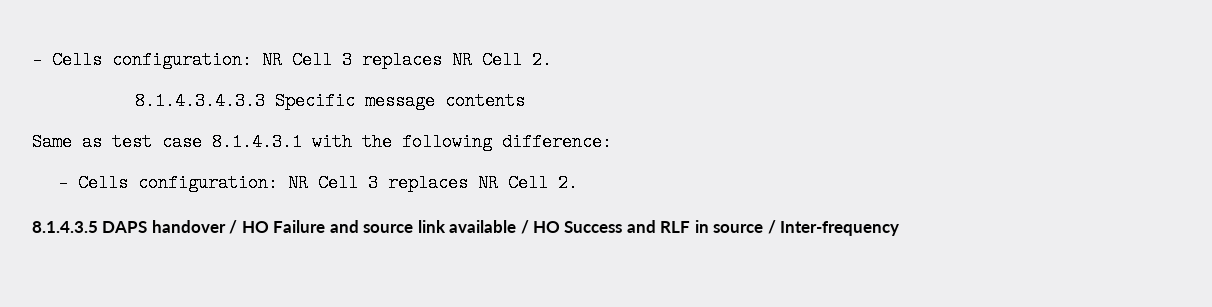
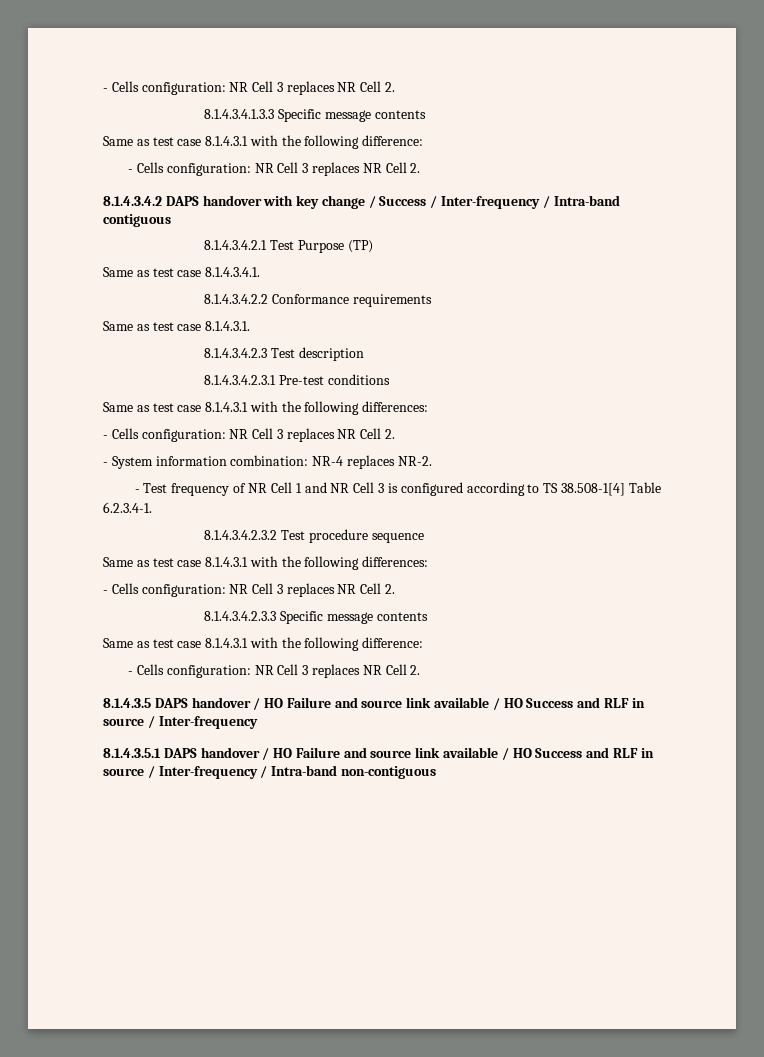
[135,92,266,110] 8.1.4.3.4.3.3 -> [204,109,426,122] [103,135,424,149] [128,162,421,176] [103,195,620,209] [103,214,171,227] [204,240,373,253] [103,267,261,277] [204,294,432,307] [103,321,251,331] [204,347,364,361] [204,374,390,385] [103,401,429,415] [103,428,396,442] [103,455,432,469] [134,482,661,496] [103,502,152,513] [204,529,424,543] [103,556,429,570] [103,583,396,597] [204,611,277,621] 8.1.4.3.4.1.3.3 Specific message contents // Same as test case 8.1.4.3.1 with the following difference: // - Cells configuration: NR Cell 3 replaces NR Cell 2. // 8.1.4.3.4.2 DAPS handover with key change / Success / Inter-frequency / Intra-band contiguous // 8.1.4.3.4.2.1 Test Purpose (TP) // Same as test case 8.1.4.3.4.1. // 8.1.4.3.4.2.2 Conformance requirements // Same as test case 8.1.4.3.1. // 8.1.4.3.4.2.3 Test description // 8.1.4.3.4.2.3.1 Pre-test conditions // Same as test case 8.1.4.3.1 with the following differences: // - Cells configuration: NR Cell 3 replaces NR Cell 2. // - System information combination: NR-4 replaces NR-2. // - Test frequency of NR Cell 1 and NR Cell 3 is configured according to TS 38.508-1[4] Table 6.2.3.4-1. // 8.1.4.3.4.2.3.2 Test procedure sequence // Same as test case 8.1.4.3.1 with the following differences: // - Cells configuration: NR Cell 3 replaces NR Cell 2. // 8.1.4.3.4.2.3.3
(900, 228) none -> [103,747,654,760] [103,765,436,779] // 8.1.4.3.5.1 DAPS handover / HO Failure and source link available / HO Success and RLF in source / Inter-frequency / Intra-band non-contiguous

